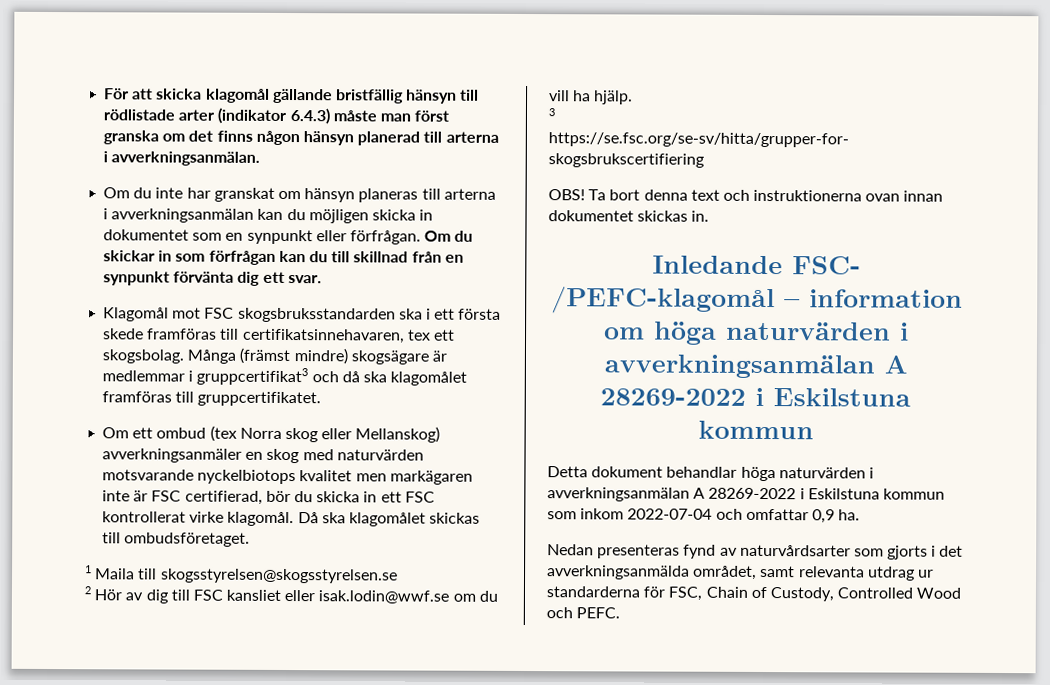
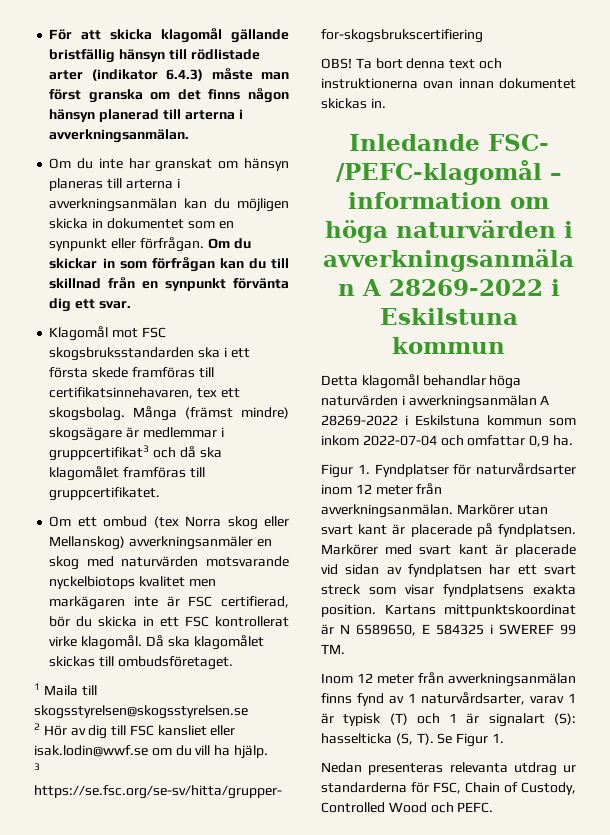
[591,466,664,478] dokument -> [361,374,419,389] klagomål
[547,544,964,560] [547,565,796,580] Nedan presenteras fynd av naturvårdsarter som gjorts i det avverkningsanmälda området, samt -> [321,463,576,478] [321,483,443,495] [321,504,548,518] [321,523,576,537] [321,544,576,557] [321,564,576,577] [321,584,576,597] [321,604,576,617] [321,624,576,636] [321,644,345,654] [321,672,576,687] [321,692,576,706] [321,713,576,727] [321,733,504,747] [321,762,444,775] Figur 1. Fyndplatser för naturvårdsarter inom 12 meter från avverkningsanmälan. Markörer utan svart kant är placerade på fyndplatsen. Markörer med svart kant är placerade vid sidan av fyndplatsen har ett svart streck som visar fyndplatsens exakta position. Kartans mittpunktskoordinat är N 6589650, E 584325 i SWEREF 99 TM. // Inom 12 meter från avverkningsanmälan finns fynd av 1 naturvårdsarter, varav 1 är typisk (T) och 1 är signalart (S): hasselticka (S, T). Se Figur 1. // Nedan presenteras

